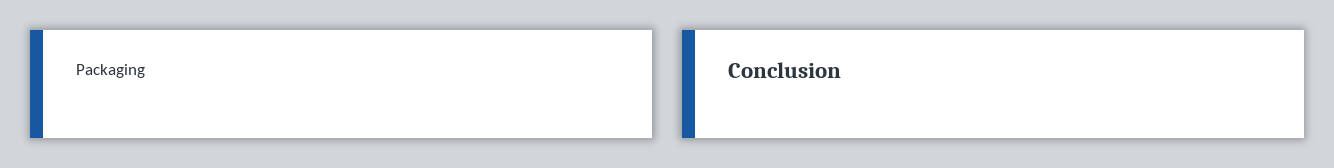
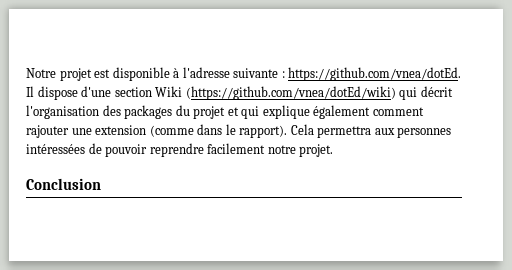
[76,64,145,78] Packaging -> [26,67,462,81] [26,86,453,100] [26,105,424,119] [26,124,452,138] [26,143,334,157] Notre projet est disponible à l'adresse suivante : https://github.com/vnea/dotEd. Il dispose d'une section Wiki (https://github.com/vnea/dotEd/wiki) qui décrit l'organisation des packages du projet et qui explique également comment rajouter une extension (comme dans le rapport). Cela permettra aux personnes intéressées de pouvoir reprendre facilement notre projet.

